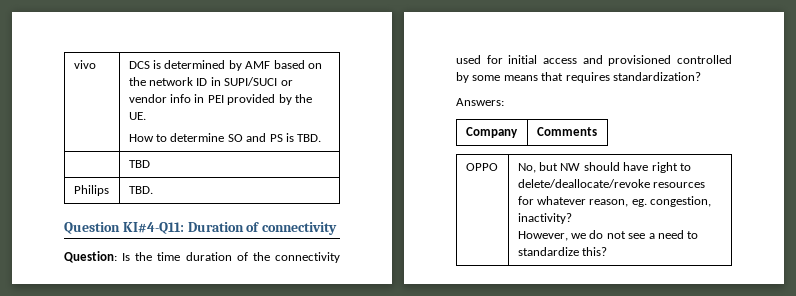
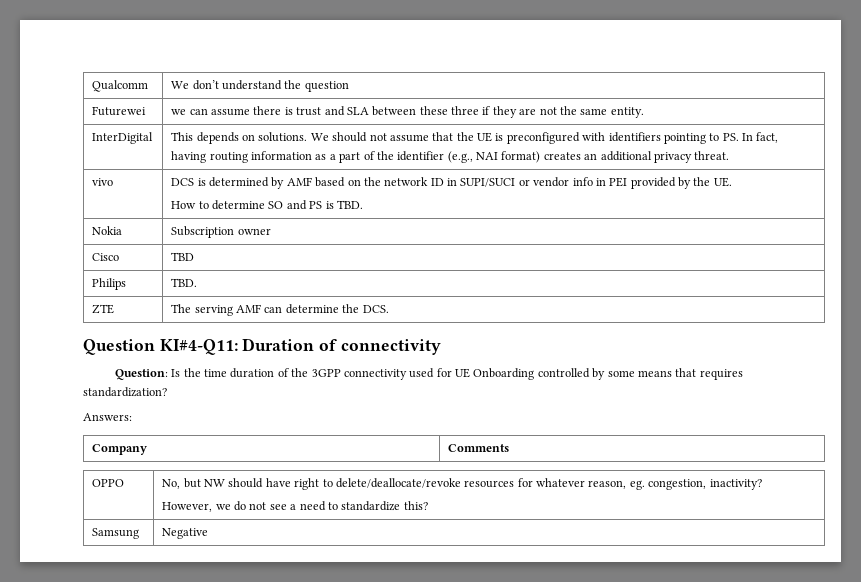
(73, 64) none -> [92,80,149,92] [171,80,349,92] [92,106,147,116] [171,106,644,118] [92,132,154,144] [171,132,779,144] [171,151,730,163] Qualcomm | We don’t understand the question // Futurewei | we can assume there is trust and SLA between these three if they are not the same entity. // InterDigital | This depends on solutions. We should not assume that the UE is preconfigured with identifiers pointing to PS. In fact, having routing information as a part of the identifier (e.g., NAI format) creates an additional privacy threat. //
(322, 138) none -> [92,226,123,235] [171,226,271,238] [92,253,120,261] Nokia | Subscription owner // Cisco
(153, 190) none -> [92,304,115,314] [171,304,389,316] // ZTE | The serving AMF can determine the DCS.
(270, 256) none -> [311,369,341,377] 3GPP
[508,55,672,66] initial access and provisioned -> [455,368,535,380] UE Onboarding
(608, 251) none -> [92,528,140,539] [162,528,209,539] // Samsung | Negative

